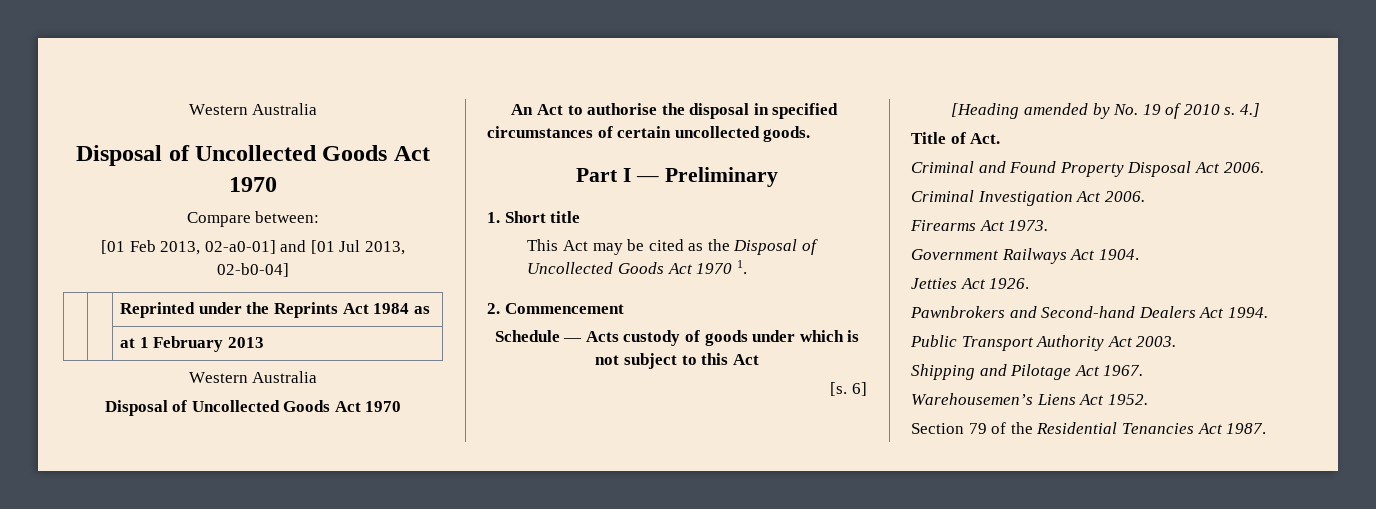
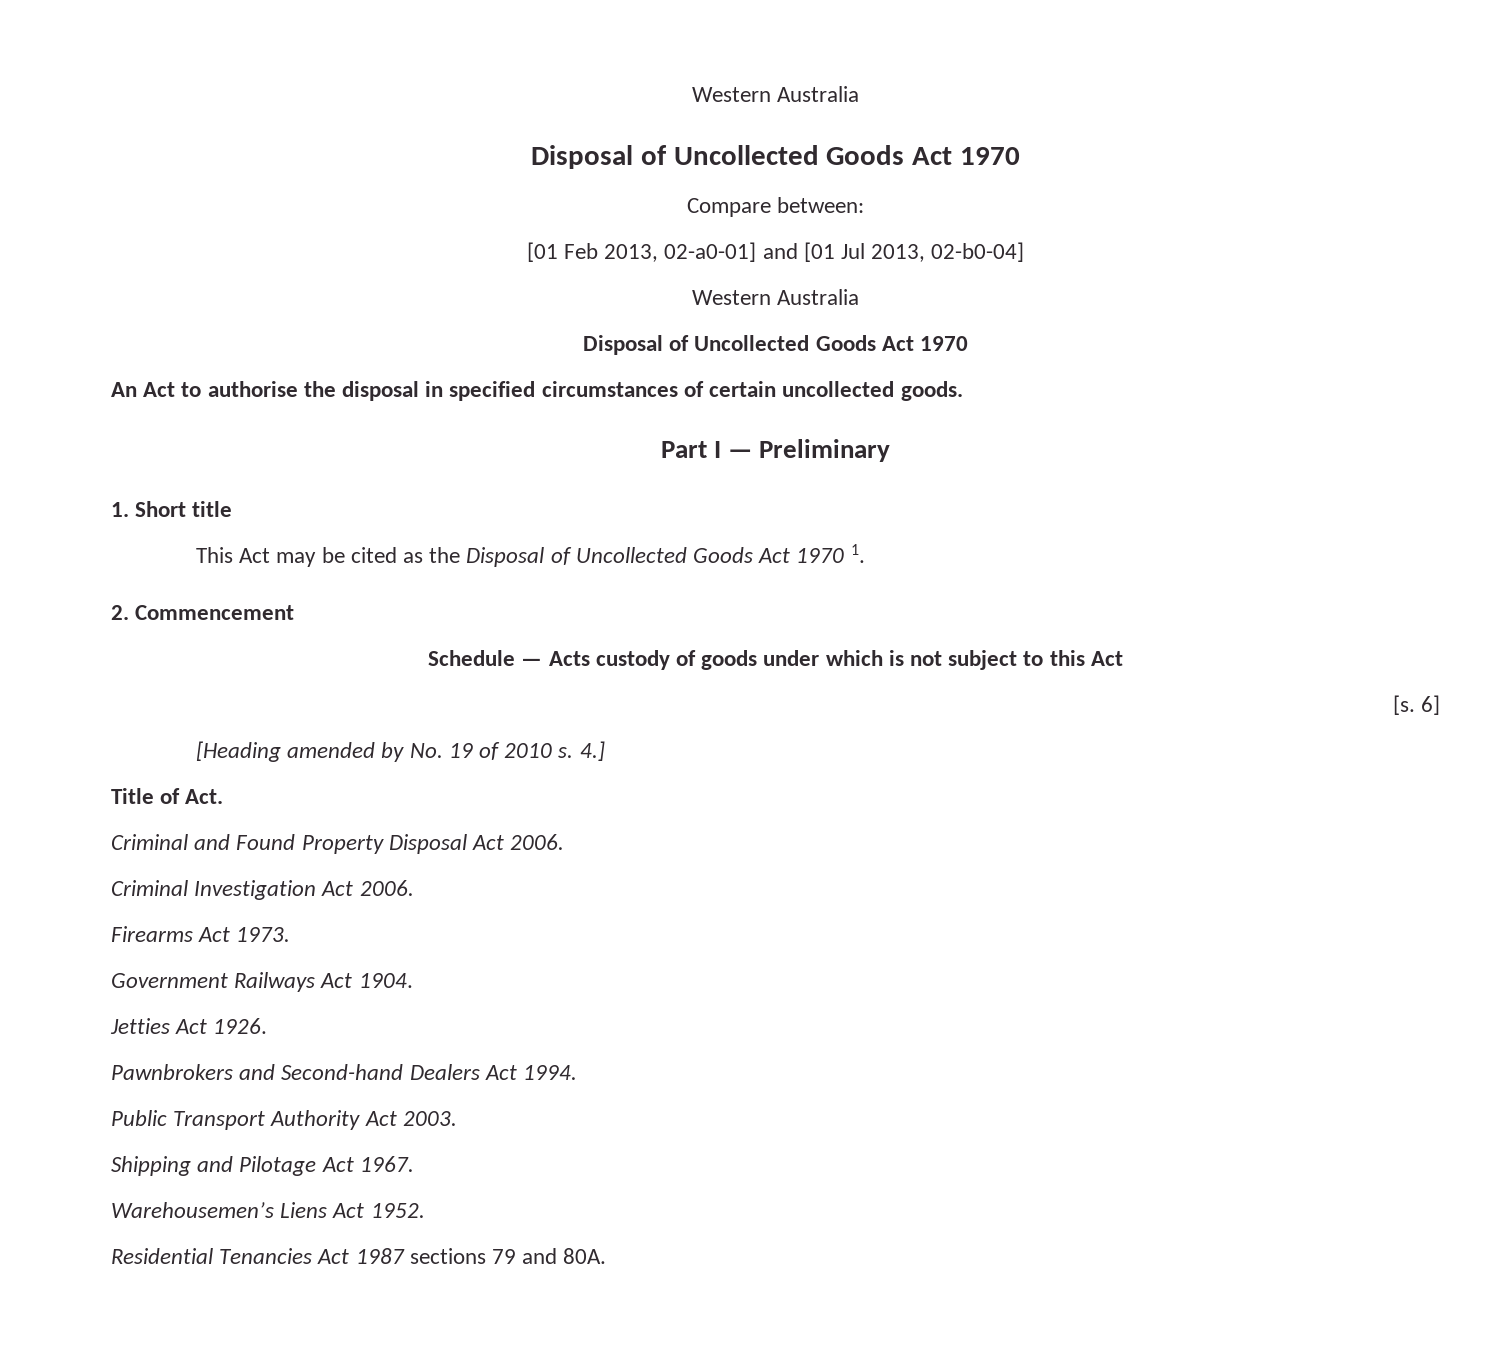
[120,302,430,318] [120,336,264,352] // | | Reprinted under the Reprints Act 1984 as // | | at 1 February 2013 -> (1025, 252) none
[911,422,1267,434] Section 79 of the Residential Tenancies Act 1987. -> [111,1248,607,1264] Residential Tenancies Act 1987 sections 79 and 80A.

